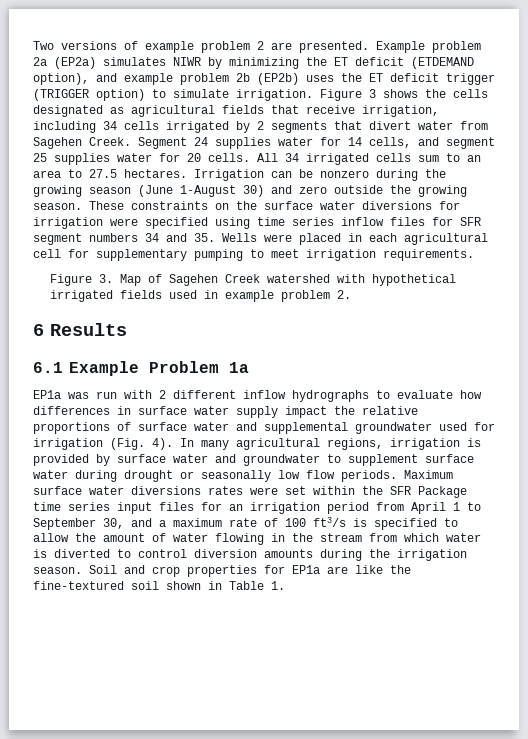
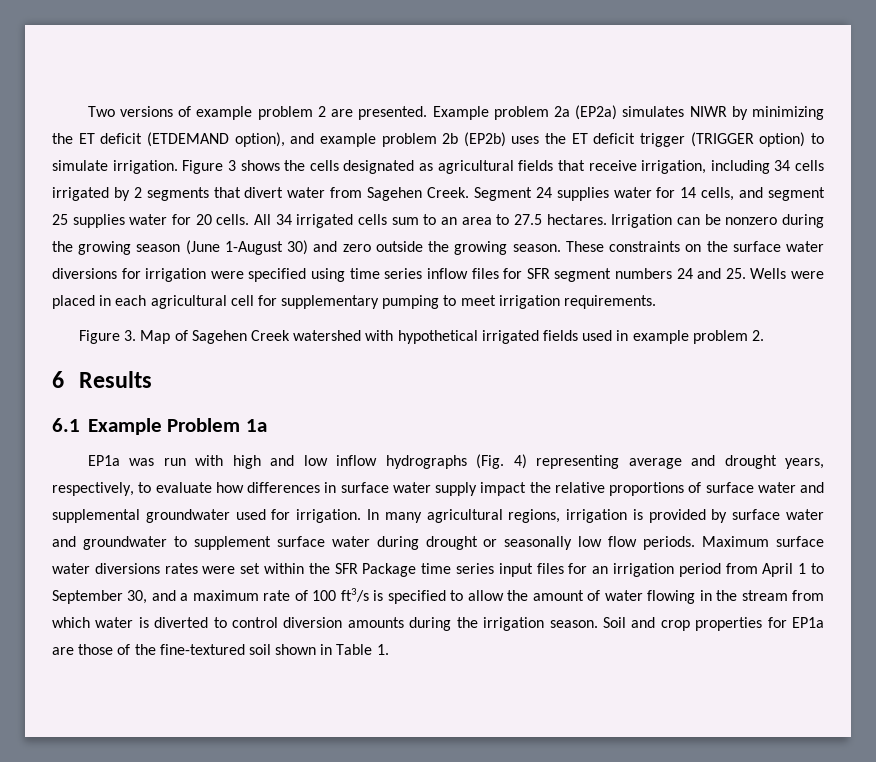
[145,233,215,242] 34 and 35. -> [676,268,746,279] 24 and 25.
[159,390,369,402] 2 different inflow hydrographs -> [232,454,824,469] [52,482,134,496] high and low inflow hydrographs (Fig. 4) representing average and drought years, respectively,
[33,438,173,450] irrigation (Fig. 4). -> [296,509,362,523] irrigation.
[355,565,383,574] like -> [78,644,131,655] those of

